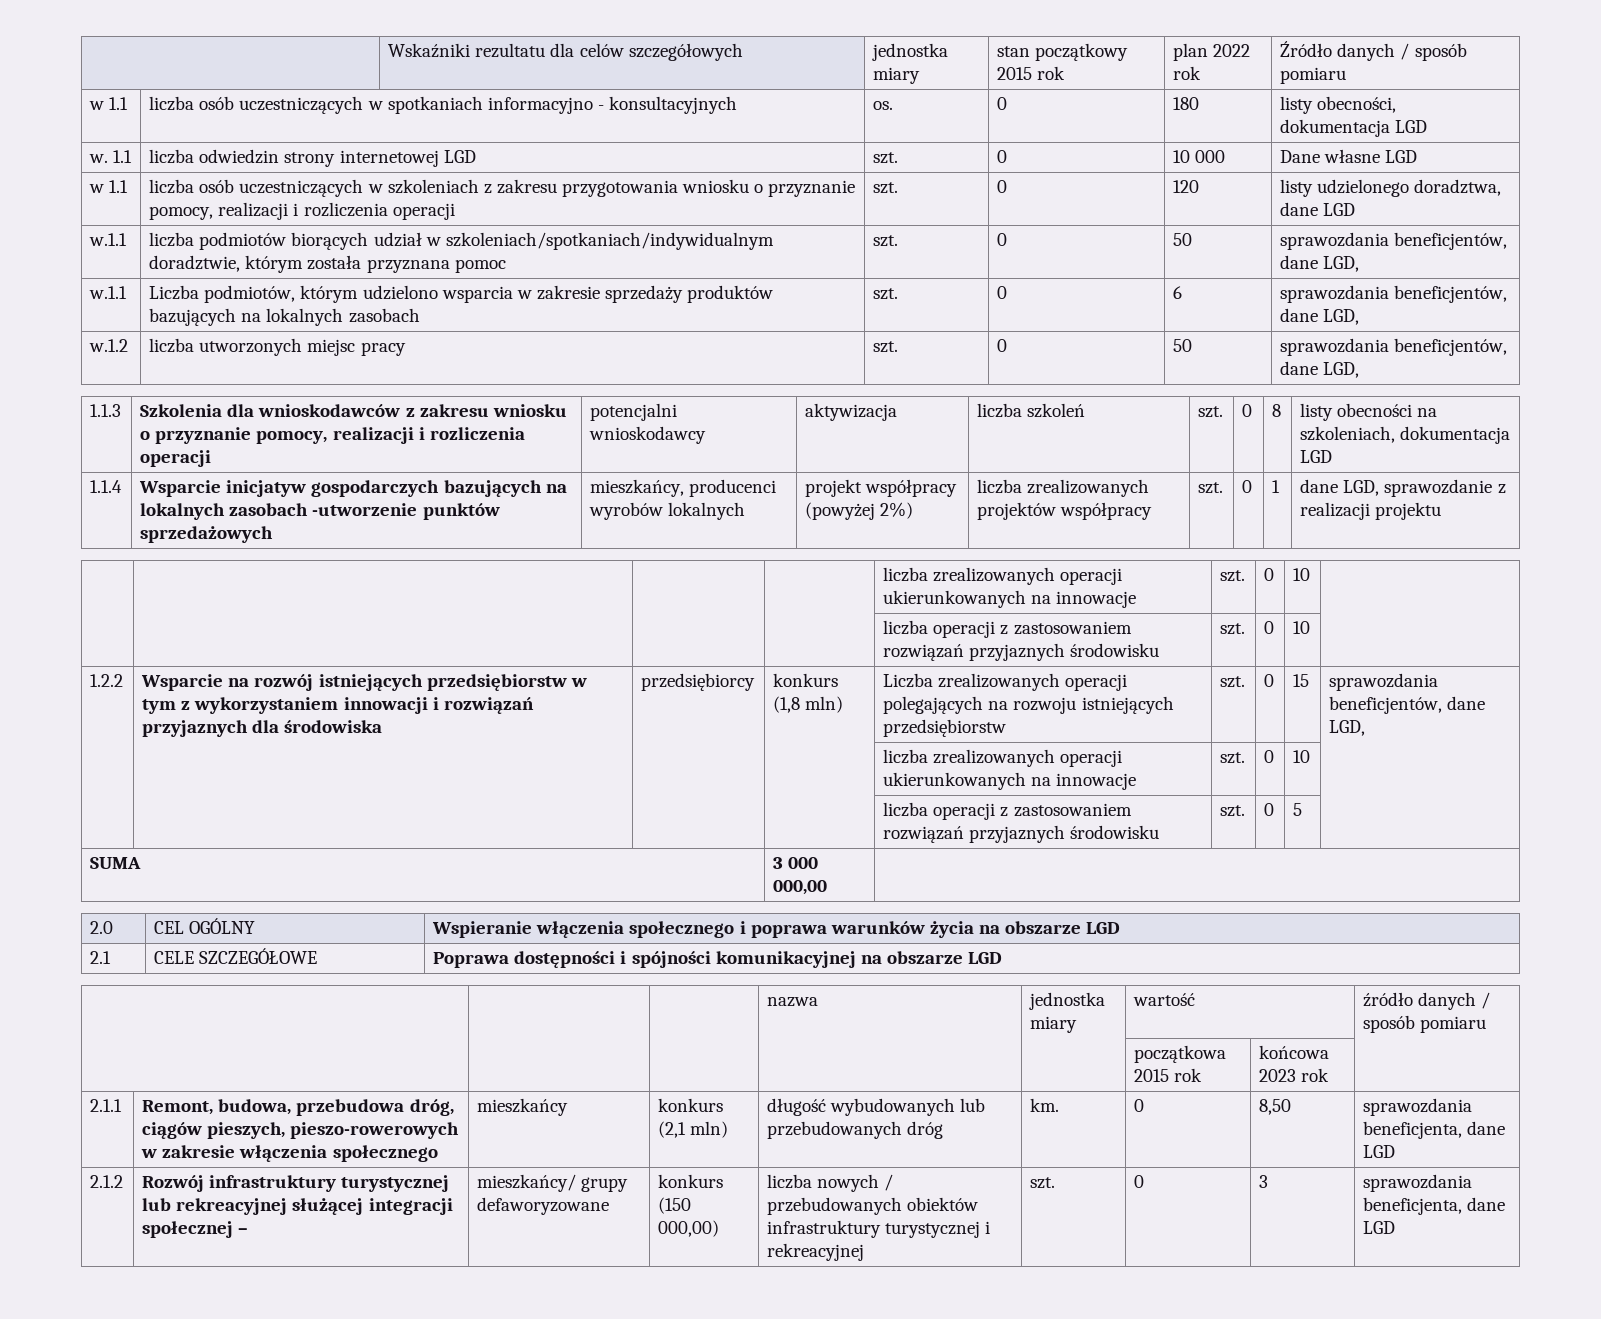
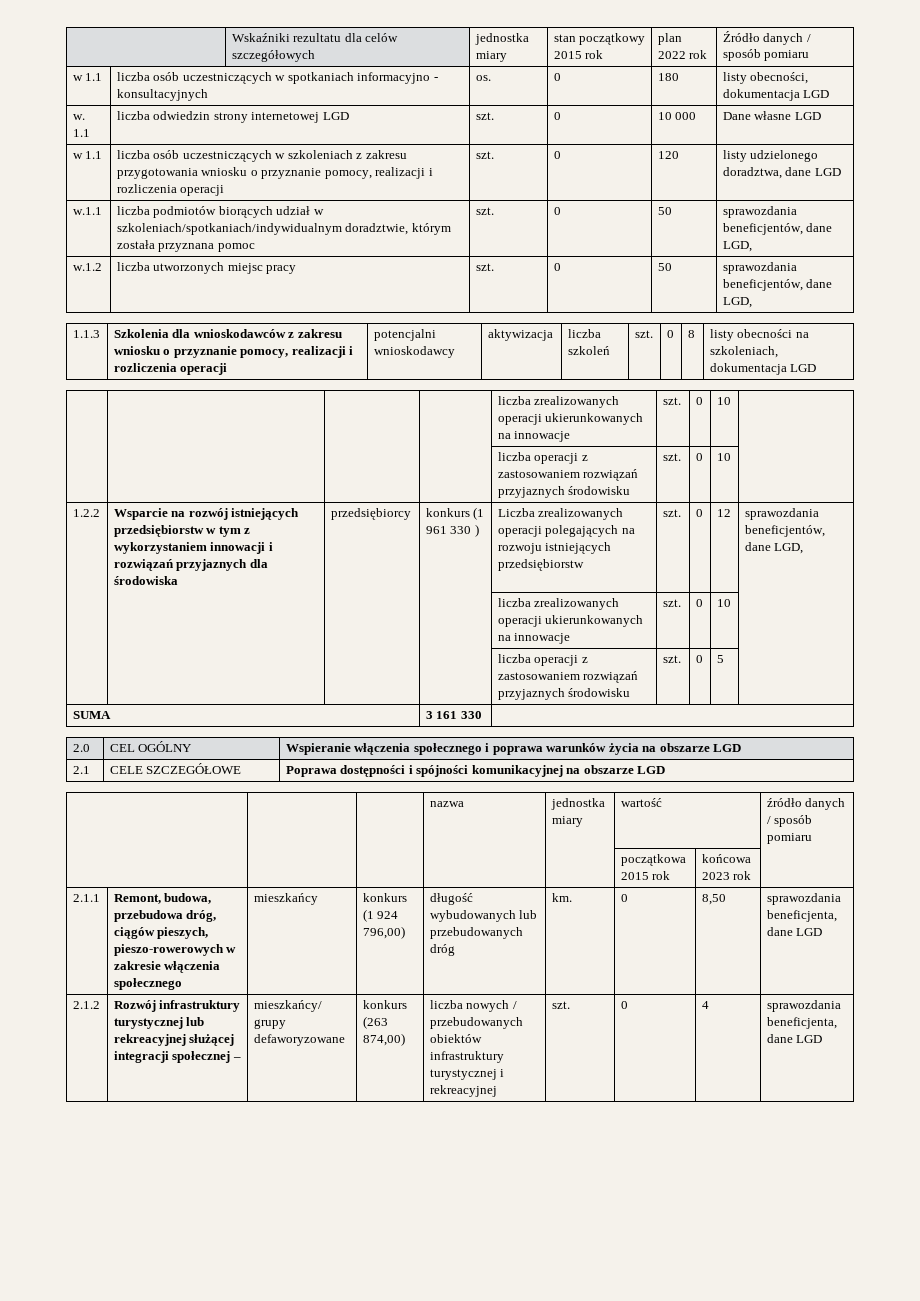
[89,286,128,299] [149,285,774,303] [149,308,420,326] [873,288,899,300] [997,286,1008,299] [1173,286,1183,299] [1280,285,1508,303] [1280,308,1360,325] // w.1.1 | Liczba podmiotów, którym udzielono wsparcia w zakresie sprzedaży produktów bazujących na lokalnych zasobach | szt. | 0 | 6 | sprawozdania beneficjentów, dane LGD, -> (752, 246) none
[90,480,123,493] [139,480,567,497] [140,503,500,520] [140,526,274,543] [590,479,777,497] [589,502,746,520] [805,479,958,497] [805,502,914,520] [977,479,1150,497] [977,502,1153,520] [1198,482,1224,494] [1242,480,1253,493] [1272,480,1281,493] [1300,479,1506,497] [1300,502,1442,520] // 1.1.4 | Wsparcie inicjatyw gospodarczych bazujących na lokalnych zasobach -utworzenie punktów sprzedażowych | mieszkańcy, producenci wyrobów lokalnych | projekt współpracy (powyżej 2%) | liczba zrealizowanych projektów współpracy | szt. | 0 | 1 | dane LGD, sprawozdanie z realizacji projektu -> (817, 368) none
[773,696,844,713] (1,8 mln) -> [473,507,485,520] [425,524,479,537] (1 961 330 )
[1293,674,1310,687] 15 -> [716,509,731,517] 12
[788,857,819,869] [773,880,828,895] 000 000,00 -> [436,711,482,719] 161 330
[658,1121,729,1138] (2,1 mln) -> [362,909,399,922] [362,926,405,939] (1 924 796,00)
[658,1197,692,1214] [658,1220,720,1237] (150 000,00) -> [362,1016,388,1029] [362,1033,405,1046] (263 874,00)
[1259,1175,1269,1188] 3 -> [701,1001,709,1009] 4

